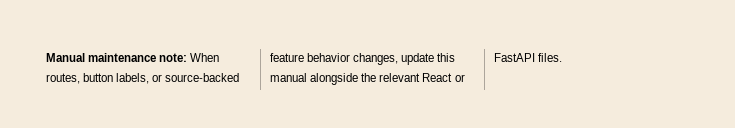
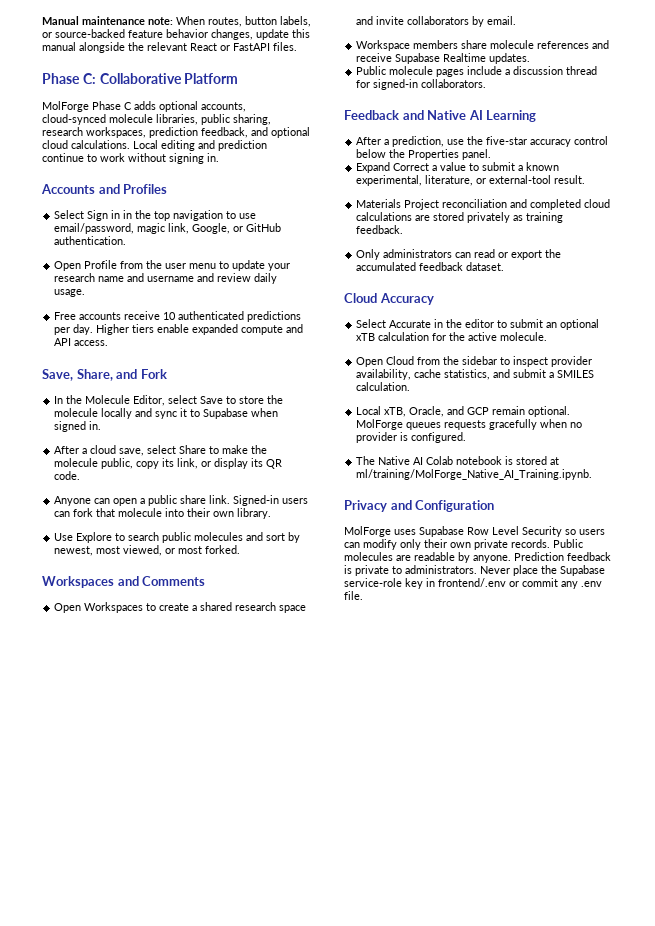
(563, 57) none -> [42,73,239,84] [42,101,246,112] [42,114,271,125] [42,127,310,138] [42,140,267,151] [42,153,219,164] [41,184,168,194] [54,210,257,221] [54,223,282,234] [54,236,127,245] [54,260,291,271] [54,273,278,284] [54,289,86,297] [54,311,302,322] [54,324,304,335] [54,338,109,346] [42,369,167,381] [54,395,284,406] [54,408,279,419] [54,421,102,432] [54,445,268,456] [54,458,283,469] [54,471,81,480] [54,495,309,506] [54,508,272,519] [54,532,301,543] [54,545,241,556] [42,576,206,588] [54,602,307,613] [356,16,517,27] [356,40,610,51] [356,53,531,64] [356,66,598,77] [356,79,487,90] [344,110,537,122] [356,136,609,147] [356,149,492,160] [356,162,560,173] [356,175,586,186] [356,199,611,210] [356,212,564,223] [356,225,404,234] [356,249,562,260] [356,262,505,271] [344,293,434,305] [356,319,600,330] [356,332,548,341] [356,356,593,367] [356,369,595,380] [356,382,411,391] [356,406,571,417] [356,419,583,430] [356,432,467,443] [356,456,560,465] [356,469,593,480] [344,500,495,512] [344,526,605,537] [344,539,583,550] [344,552,611,563] [344,565,605,576] [344,578,602,589] [344,591,363,600] // Phase C: Collaborative Platform // MolForge Phase C adds optional accounts, cloud-synced molecule libraries, public sharing, research workspaces, prediction feedback, and optional cloud calculations. Local editing and prediction continue to work without signing in. // Accounts and Profiles // Select Sign in in the top navigation to use email/password, magic link, Google, or GitHub authentication. // Open Profile from the user menu to update your research name and username and review daily usage. // Free accounts receive 10 authenticated predictions per day. Higher tiers enable expanded compute and API access. // Save, Share, and Fork // In the Molecule Editor, select Save to store the molecule locally and sync it to Supabase when signed in. // After a cloud save, select Share to make the molecule public, copy its link, or display its QR code. // Anyone can open a public share link. Signed-in users can fork that molecule into their own library. // Use Explore to search public molecules and sort by newest, most viewed, or most forked. // Workspaces and Comments // Open Workspaces to create a shared research space and invite collaborators by email. // Workspace members share molecule references and receive Supabase Realtime updates. // Public molecule pages include a discussion thread for signed-in collaborators. // Feedback and Native AI Learning // After a prediction, use the five-star accuracy control below the Properties panel. // Expand Correct a value to submit a known experimental, literature, or external-tool result. // Materials Project reconciliation and completed cloud calculations are stored privately as training feedback. // Only administrators can read or export the accumulated feedback dataset. // Cloud Accuracy // Select Accurate in the editor to submit an optional xTB calculation for the active molecule. // Open Cloud from the sidebar to inspect provider availability, cache statistics, and submit a SMILES calculation. // Local xTB, Oracle, and GCP remain optional. MolForge queues requests gracefully when no provider is configured. // The Native AI Colab notebook is stored at ml/training/MolForge_Native_AI_Training.ipynb. // Privacy and Configuration // MolForge uses Supabase Row Level Security so users can modify only their own private records. Public molecules are readable by anyone. Prediction feedback is private to administrators. Never place the Supabase service-role key in frontend/.env or commit any .env file.

